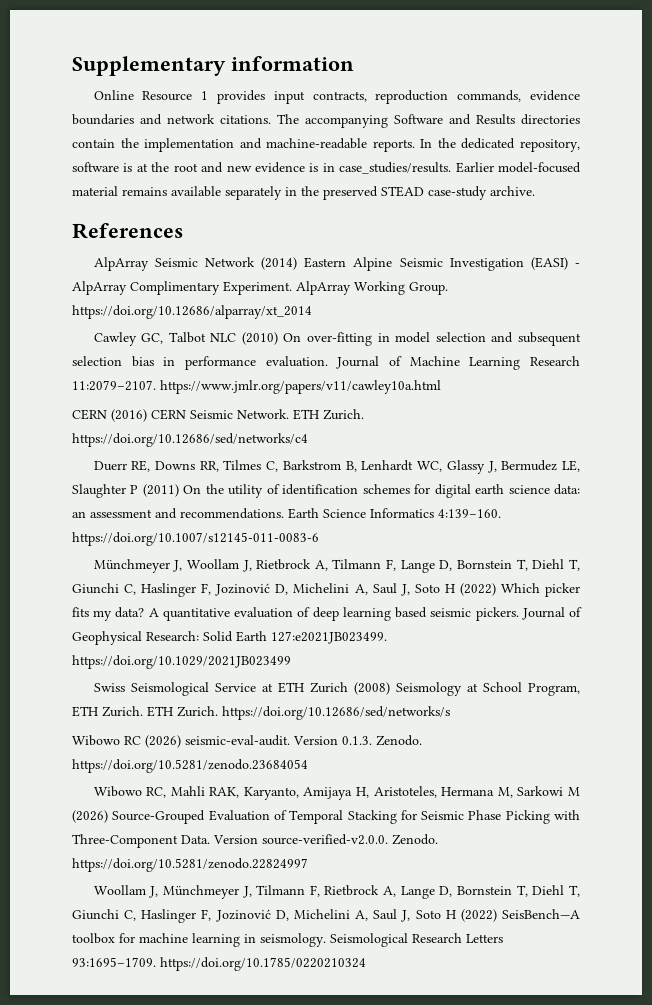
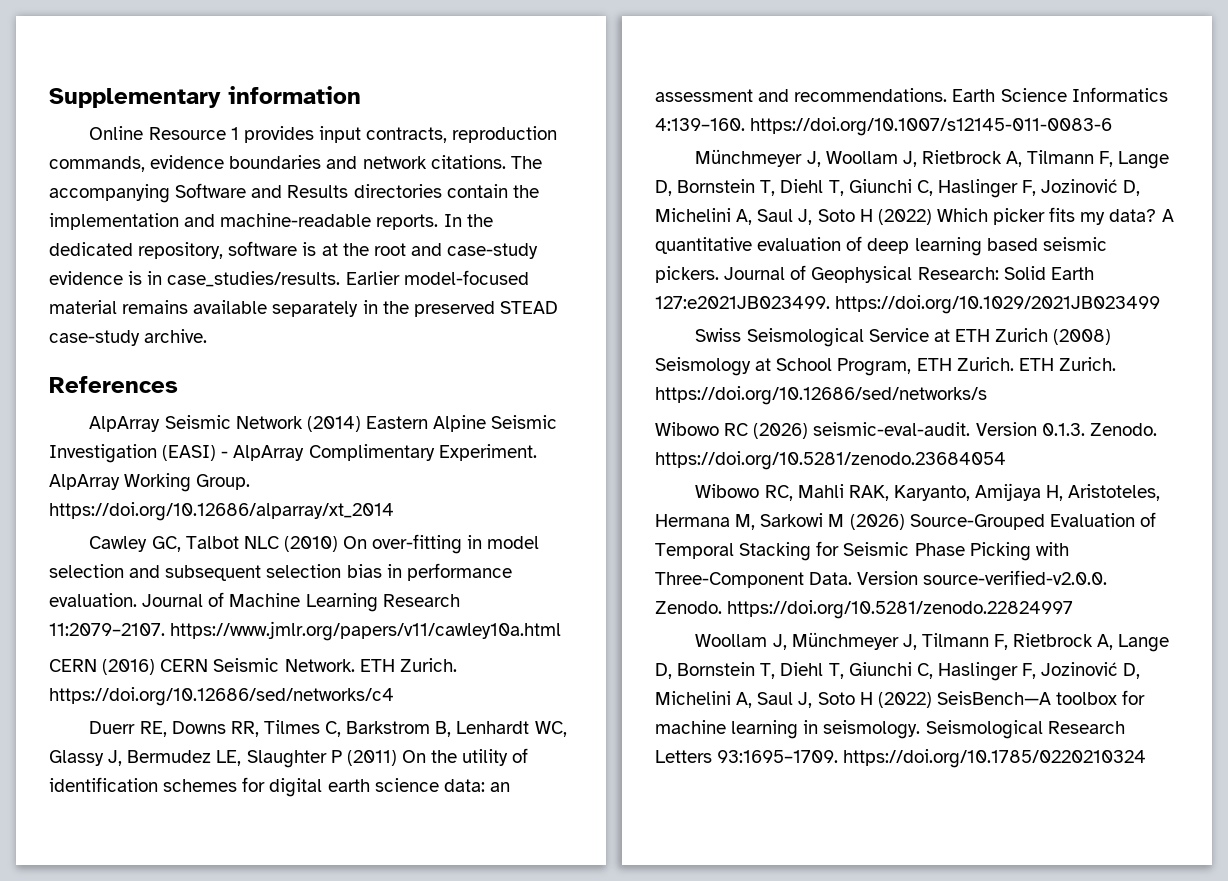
[226,165,252,172] new -> [447,243,539,259] case-study

